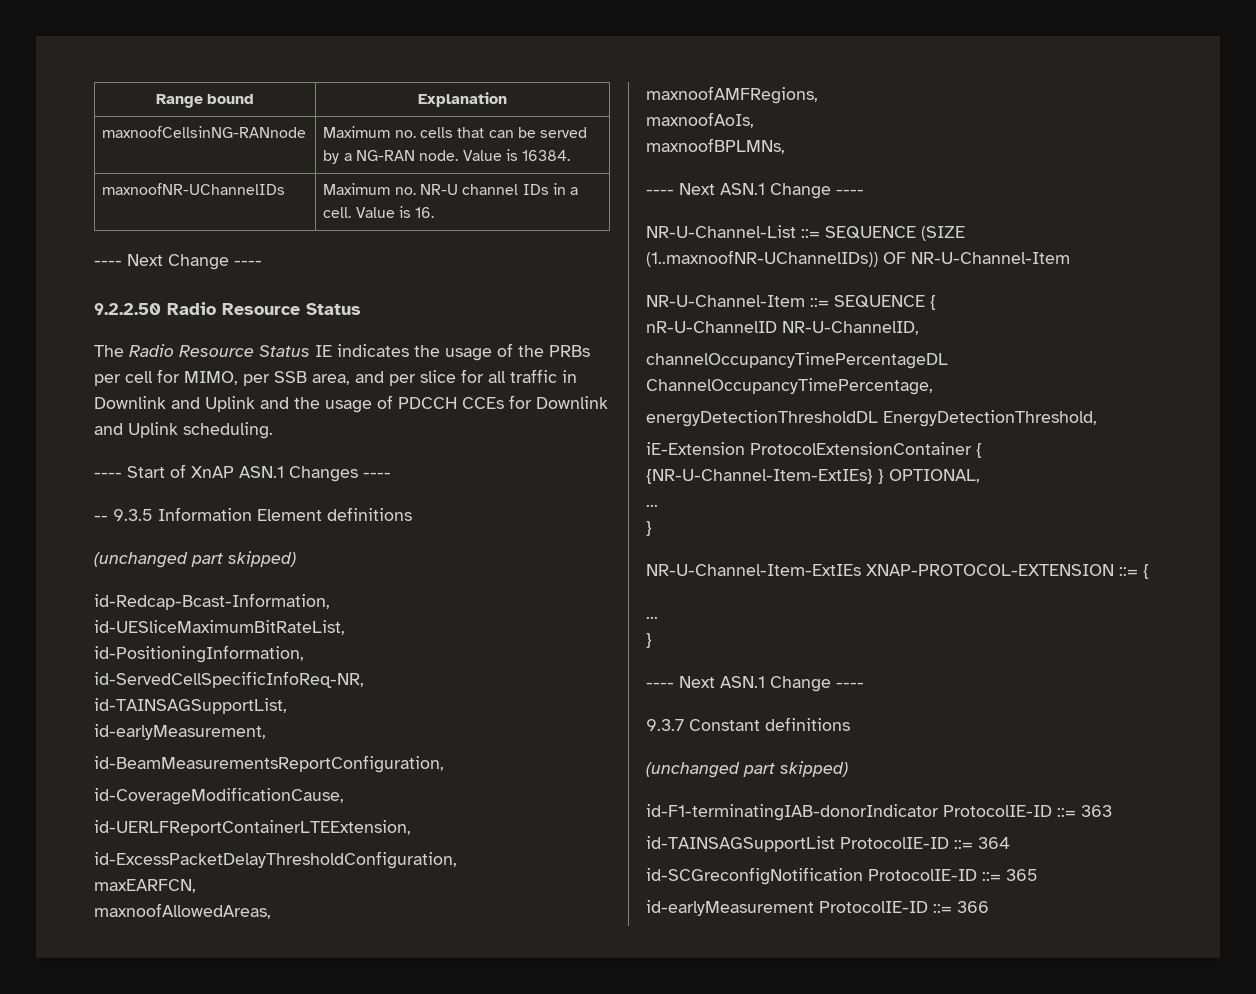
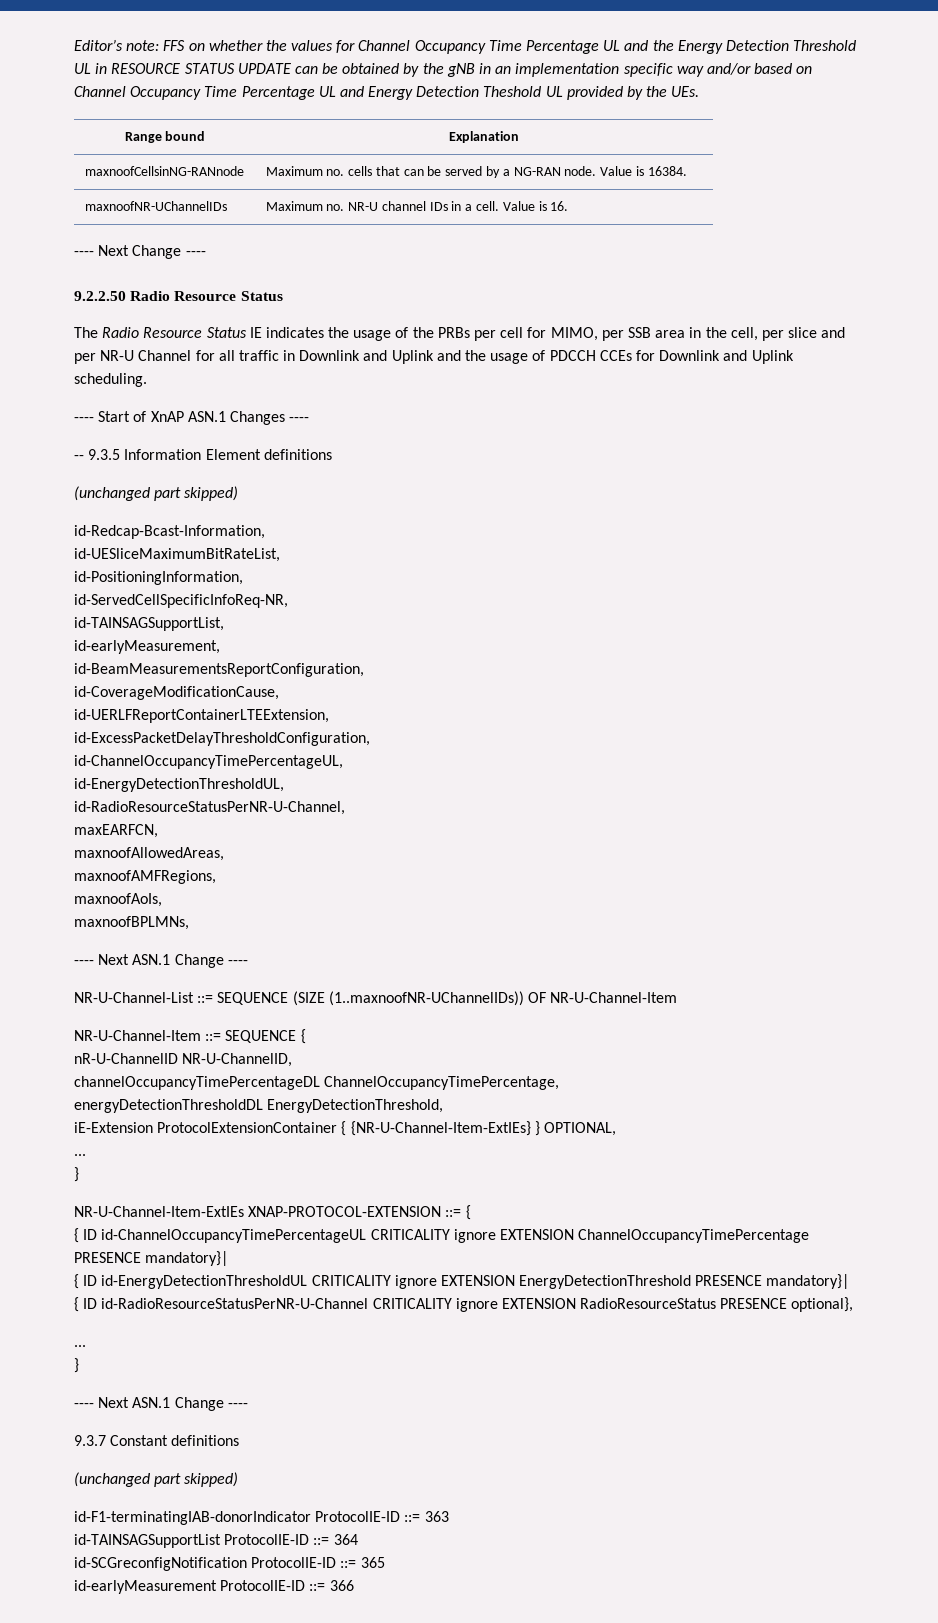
(155, 101) none -> [74,39,857,54] [74,63,813,77] [74,86,700,100] Editor’s note: FFS on whether the values for Channel Occupancy Time Percentage UL and the Energy Detection Threshold UL in RESOURCE STATUS UPDATE can be obtained by the gNB in an implementation specific way and/or based on Channel Occupancy Time Percentage UL and Energy Detection Theshold UL provided by the UEs. //
[312,370,456,386] area, and per slice -> [655,327,846,341] [74,350,192,364] area in the cell, per slice and per NR-U Channel
(457, 860) none -> [74,755,343,769] [74,778,284,792] [74,801,345,815] // id-ChannelOccupancyTimePercentageUL, // id-EnergyDetectionThresholdUL, // id-RadioResourceStatusPerNR-U-Channel,
(1149, 571) none -> [74,1228,810,1243] [74,1251,229,1266] [74,1274,850,1289] [74,1297,854,1312] // { ID id-ChannelOccupancyTimePercentageUL CRITICALITY ignore EXTENSION ChannelOccupancyTimePercentage PRESENCE mandatory}| // { ID id-EnergyDetectionThresholdUL CRITICALITY ignore EXTENSION EnergyDetectionThreshold PRESENCE mandatory}| // { ID id-RadioResourceStatusPerNR-U-Channel CRITICALITY ignore EXTENSION RadioResourceStatus PRESENCE optional},

